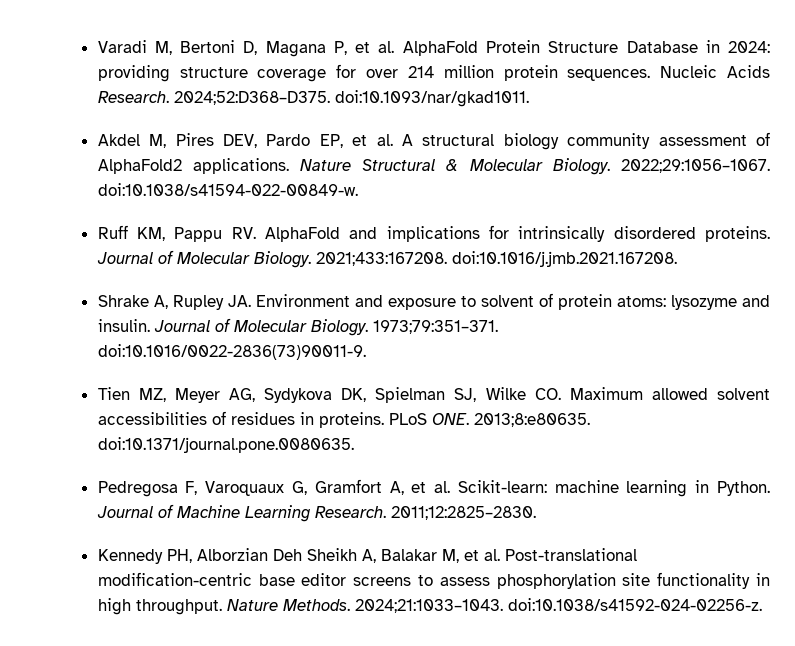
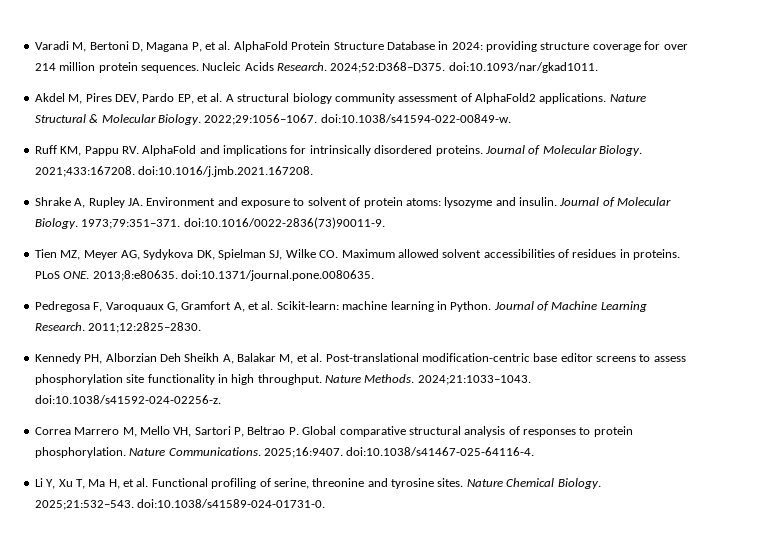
(762, 604) none -> [34,426,633,437] [34,447,535,458] [34,478,601,489] [34,499,326,510] // Correa Marrero M, Mello VH, Sartori P, Beltrao P. Global comparative structural analysis of responses to protein phosphorylation. Nature Communications. 2025;16:9407. doi:10.1038/s41467-025-64116-4. // Li Y, Xu T, Ma H, et al. Functional profiling of serine, threonine and tyrosine sites. Nature Chemical Biology. 2025;21:532–543. doi:10.1038/s41589-024-01731-0.

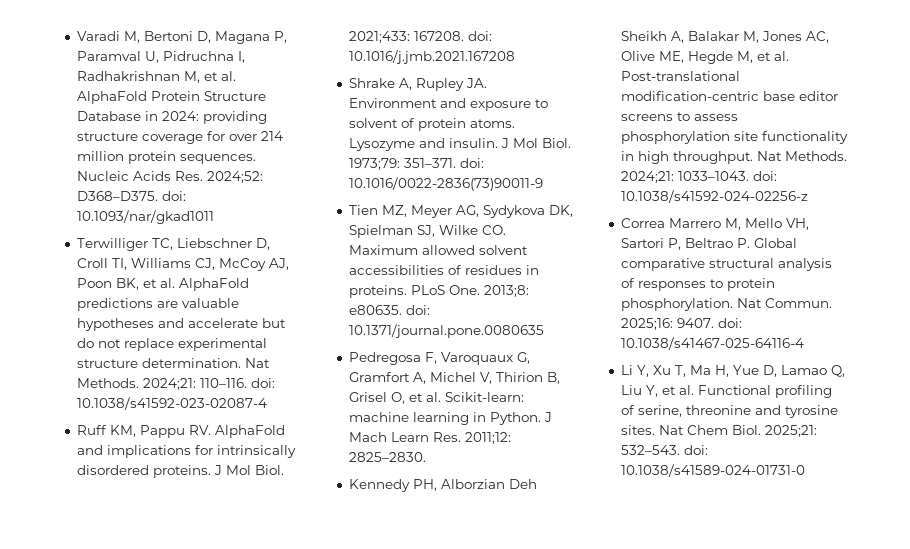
(202, 47) none -> [76,51,245,63] [76,71,200,83] Paramval U, Pidruchna I, Radhakrishnan M,
[277,62,598,73] [34,93,646,104] [34,114,511,125] Research. 2024;52:D368–D375. doi:10.1093/nar/gkad1011. // Akdel M, Pires DEV, Pardo EP, et al. A structural biology community assessment of AlphaFold2 applications. Nature Structural & Molecular Biology. 2022;29:1056–1067. doi:10.1038/s41594-022-00849-w. -> [174,171,263,183] [76,191,186,201] [76,210,214,224] [76,238,270,251] [76,258,289,271] [76,278,249,291] [76,298,239,311] [76,318,286,331] [76,338,267,351] [76,358,270,368] [76,378,275,390] [76,397,267,410] Res. 2024;52: D368–D375. doi: 10.1093/nar/gkad1011 // Terwilliger TC, Liebschner D, Croll TI, Williams CJ, McCoy AJ, Poon BK, et al. AlphaFold predictions are valuable hypotheses and accelerate but do not replace experimental structure determination. Nat Methods. 2024;21: 110–116. doi: 10.1038/s41592-023-02087-4
[484,145,642,156] [34,166,314,177] Journal of Molecular Biology. 2021;433:167208. doi:10.1016/j.jmb.2021.167208. -> [213,465,284,475] [348,31,492,43] [348,50,515,64] J Mol Biol. 2021;433: 167208. doi: 10.1016/j.jmb.2021.167208
[405,197,672,208] [34,217,385,229] atoms: lysozyme and insulin. Journal of Molecular Biology. 1973;79:351–371. doi:10.1016/0022-2836(73)90011-9. -> [469,119,515,128] [348,138,571,151] [348,158,484,170] [348,177,543,191] atoms. Lysozyme and insulin. J Mol Biol. 1973;79: 351–371. doi: 10.1016/0022-2836(73)90011-9
[63,270,374,281] ONE. 2013;8:e80635. doi:10.1371/journal.pone.0080635. -> [448,285,529,297] [348,305,430,315] [348,324,544,338] One. 2013;8: e80635. doi: 10.1371/journal.pone.0080635
(245, 307) none -> [429,372,560,384] [348,392,405,404] Michel V, Thirion B, Grisel O,
[493,301,647,312] [34,322,202,333] Journal of Machine Learning Research. 2011;12:2825–2830. -> [543,412,552,422] [348,432,511,444] [348,452,426,462] J Mach Learn Res. 2011;12: 2825–2830.
(294, 359) none -> [761,31,829,43] [620,51,753,64] Jones AC, Olive ME, Hegde M,
[325,374,531,385] [34,395,221,404] Nature Methods. 2024;21:1033–1043. doi:10.1038/s41592-024-02256-z. -> [756,151,847,161] [620,171,777,183] [620,190,808,203] Nat Methods. 2024;21: 1033–1043. doi: 10.1038/s41592-024-02256-z
[129,447,535,458] Nature Communications. 2025;16:9407. doi:10.1038/s41467-025-64116-4. -> [736,298,832,308] [620,318,742,330] [620,337,804,350] Nat Commun. 2025;16: 9407. doi: 10.1038/s41467-025-64116-4
(120, 484) none -> [732,365,845,377] [620,385,658,397] Yue D, Lamao Q, Liu Y,
[466,478,601,489] [34,499,326,510] Nature Chemical Biology. 2025;21:532–543. doi:10.1038/s41589-024-01731-0. -> [658,425,817,437] [620,445,708,455] [620,464,805,477] Nat Chem Biol. 2025;21: 532–543. doi: 10.1038/s41589-024-01731-0

